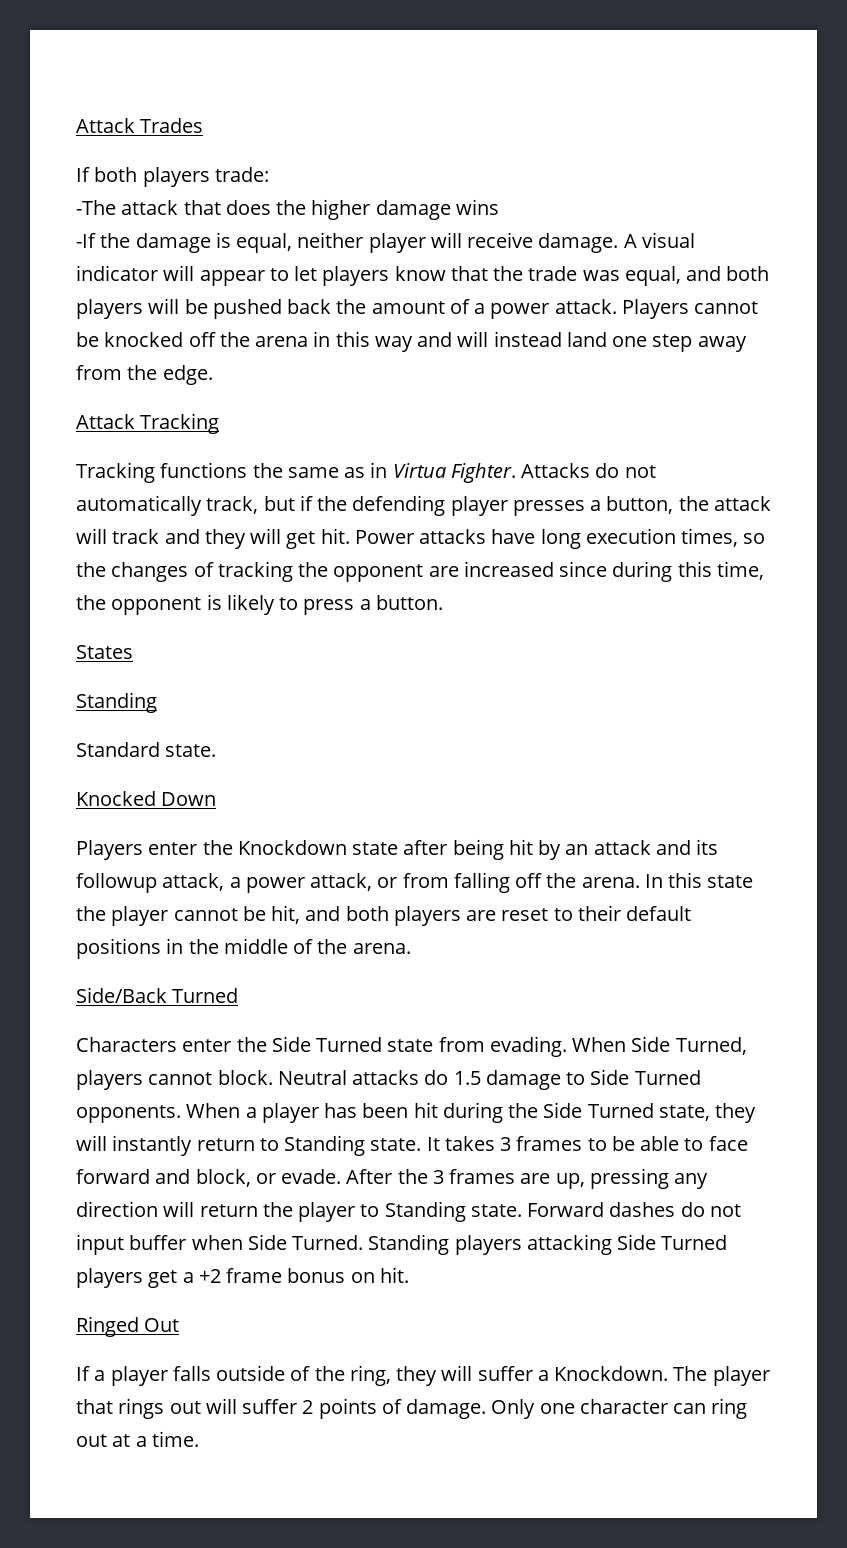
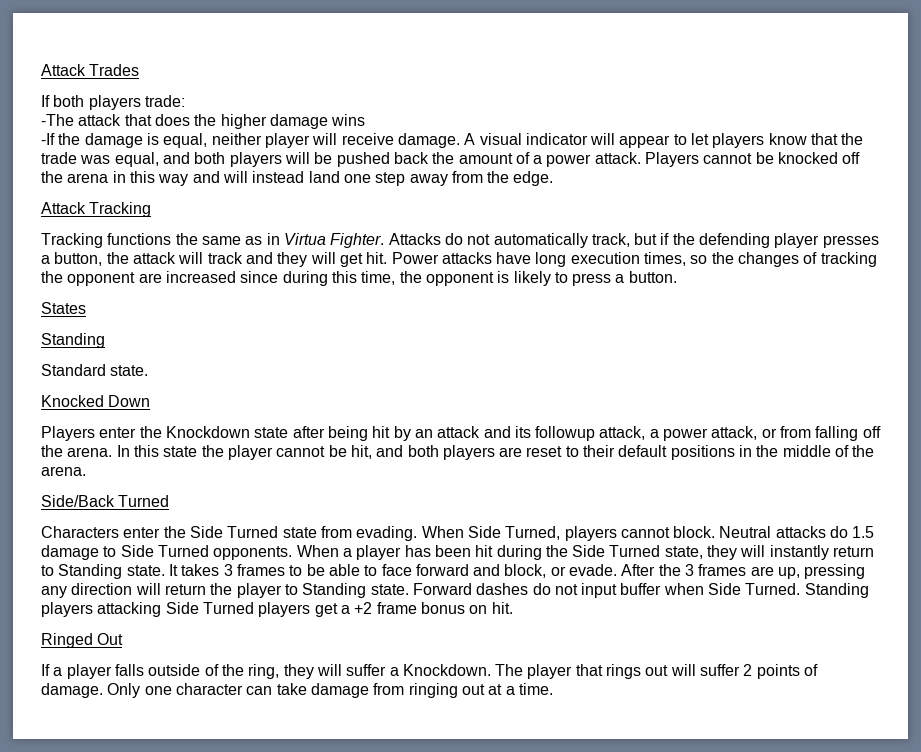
[711,1398,748,1419] ring -> [276,683,458,698] take damage from ringing

